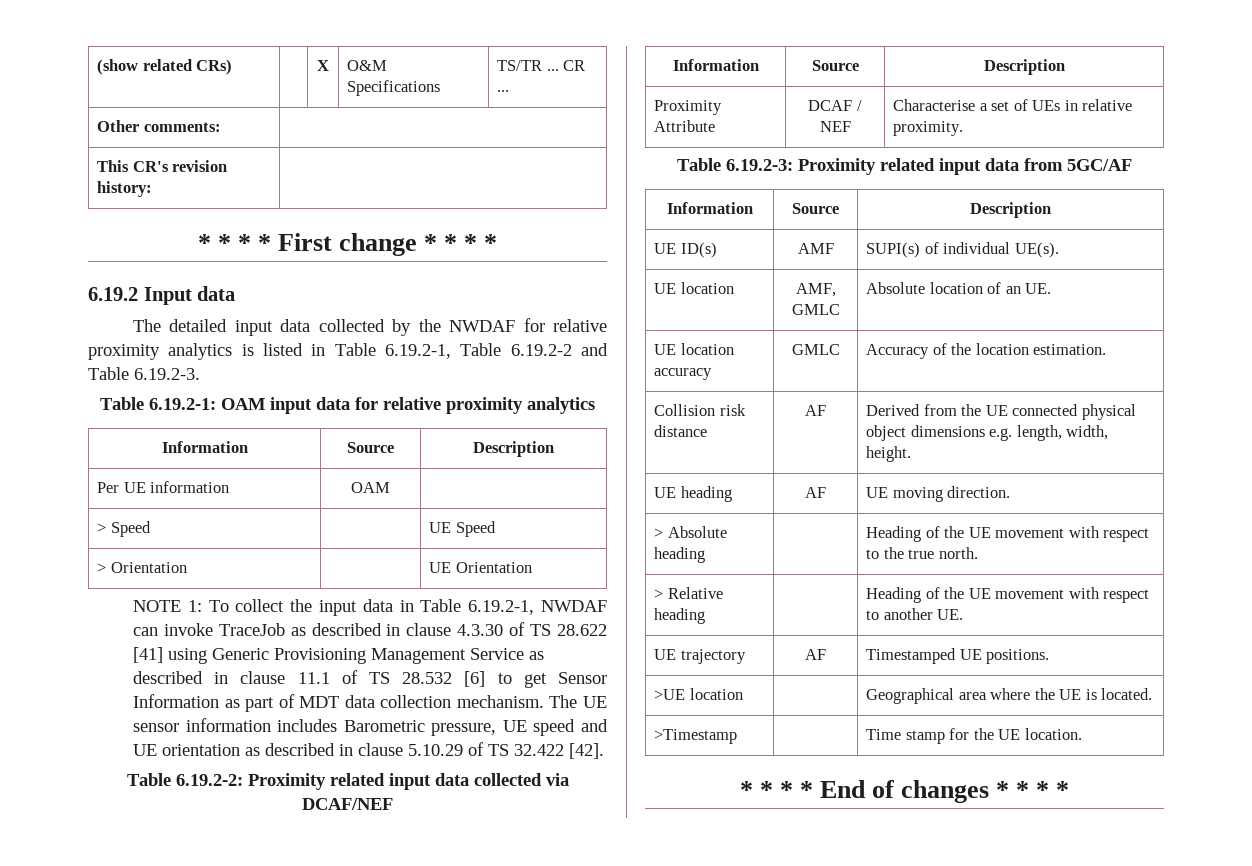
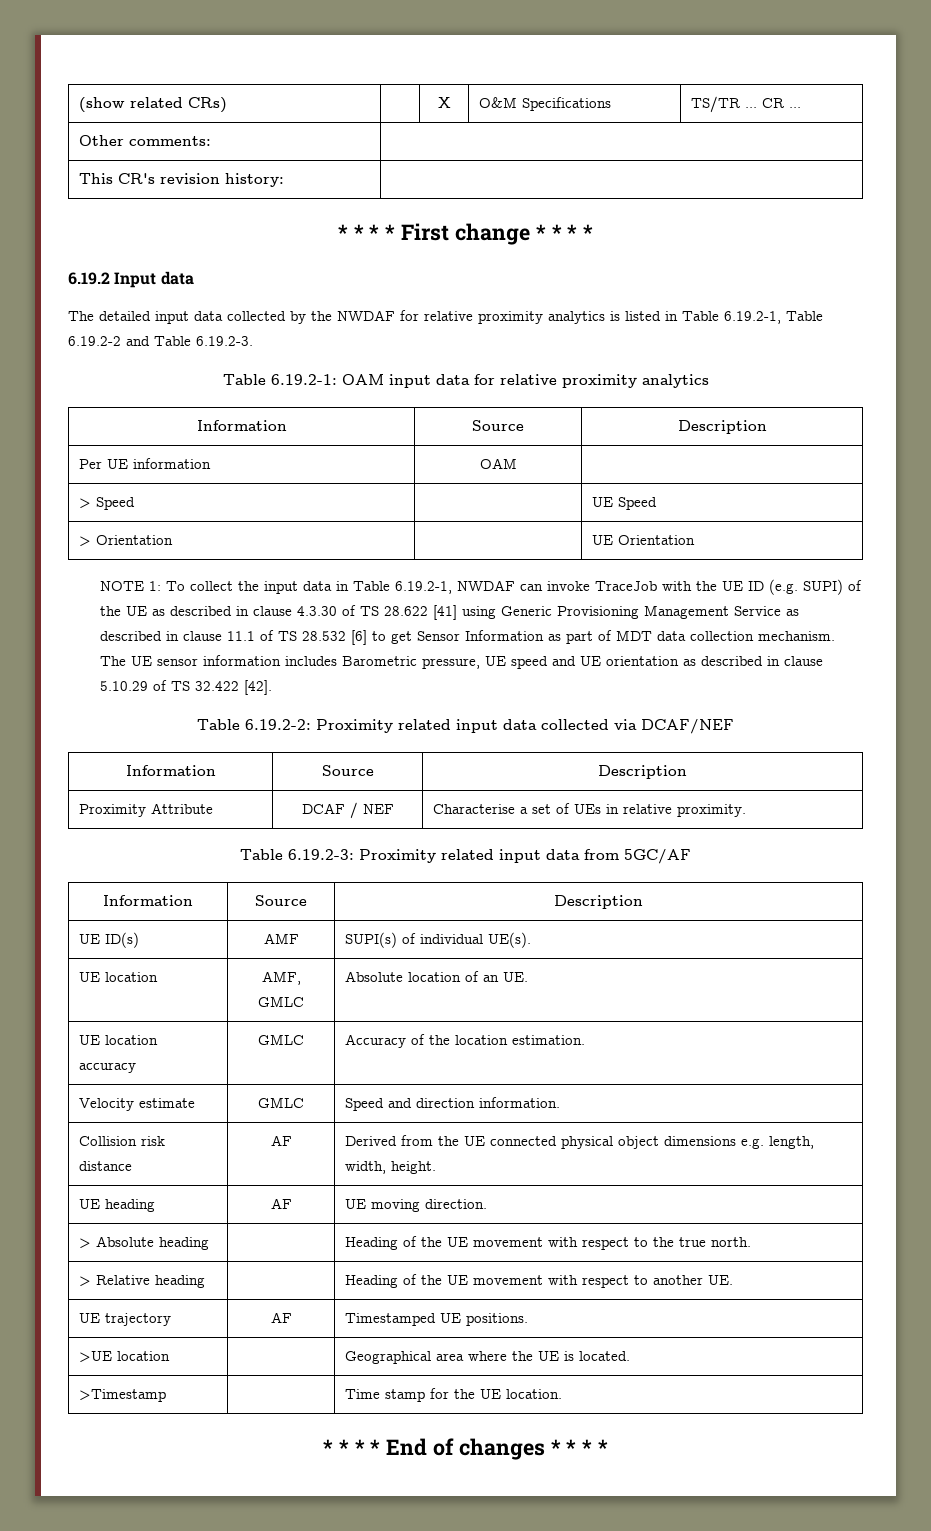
(285, 629) none -> [662,579,863,595] [100,606,148,616] with the UE ID (e.g. SUPI) of the UE
(1107, 349) none -> [78,1098,195,1111] [258,1097,304,1108] [344,1097,560,1111] // Velocity estimate | GMLC | Speed and direction information.

